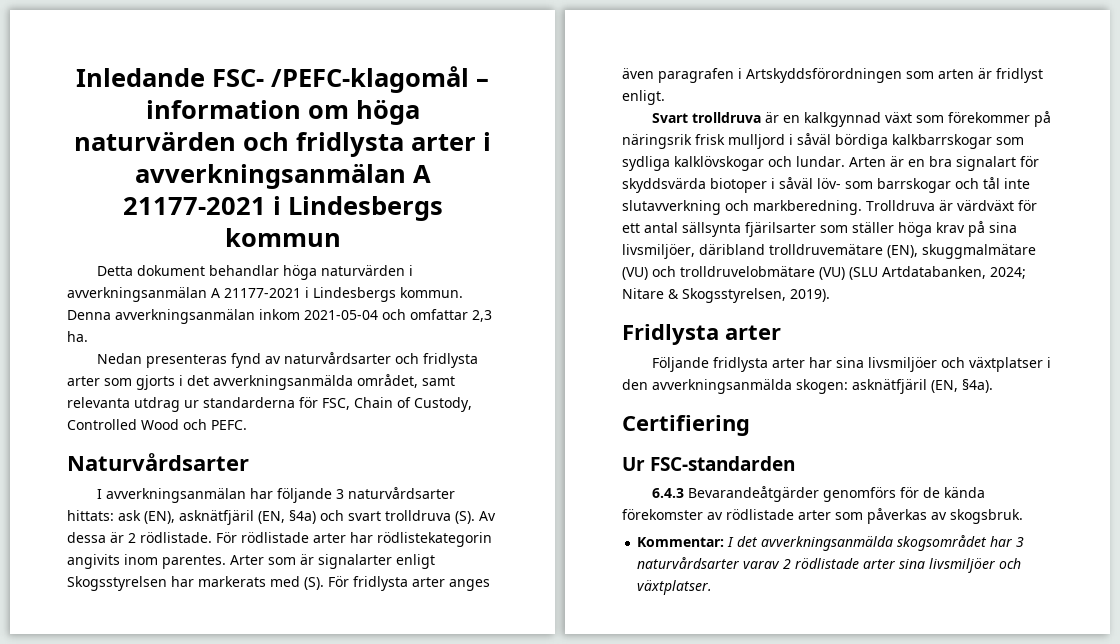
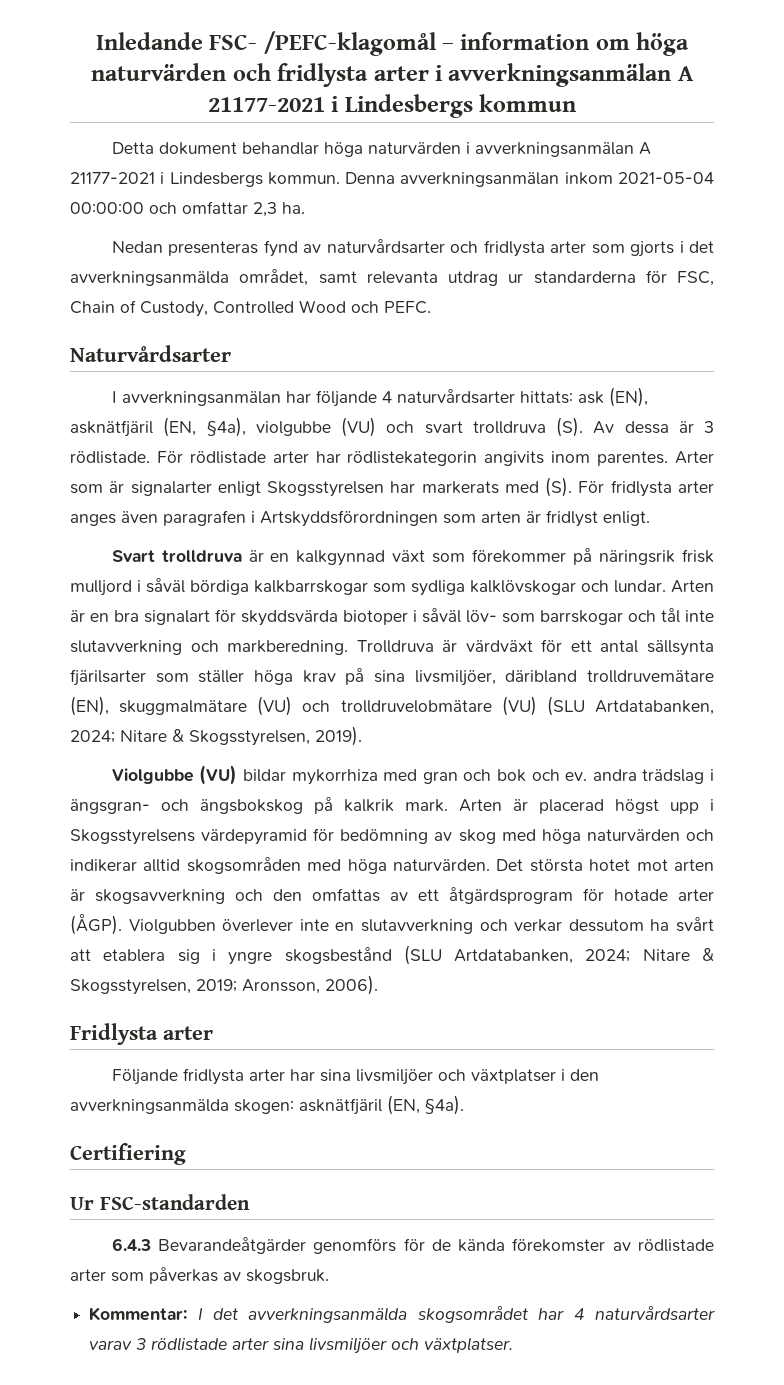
(378, 315) none -> [70,202,144,214] 00:00:00
[335,489,344,499] 3 -> [381,391,392,403] 4
[289,510,316,524] §4a) -> [206,417,376,437] §4a), violgubbe (VU)
[128,533,136,543] 2 -> [704,421,714,433] 3
(830, 295) none -> [111,765,715,785] [70,797,714,814] [70,828,714,845] [70,857,714,874] [70,887,714,904] [70,914,715,935] [70,945,714,965] [70,975,378,995] // Violgubbe (VU) bildar mykorrhiza med gran och bok och ev. andra trädslag i ängsgran- och ängsbokskog på kalkrik mark. Arten är placerad högst upp i Skogsstyrelsens värdepyramid för bedömning av skog med höga naturvärden och indikerar alltid skogsområden med höga naturvärden. Det största hotet mot arten är skogsavverkning och den omfattas av ett åtgärdsprogram för hotade arter (ÅGP). Violgubben överlever inte en slutavverkning och verkar dessutom ha svårt att etablera sig i yngre skogsbestånd (SLU Artdatabanken, 2024; Nitare & Skogsstyrelsen, 2019; Aronsson, 2006).
[1016,537,1025,547] 3 -> [573,1308,585,1320] 4
[783,559,792,569] 2 -> [136,1338,147,1350] 3

